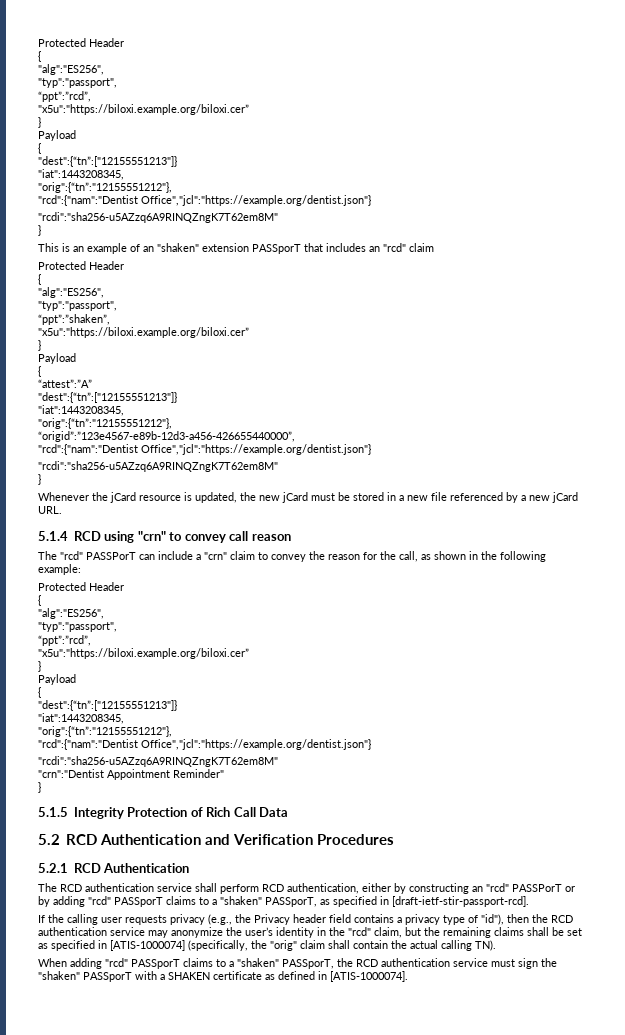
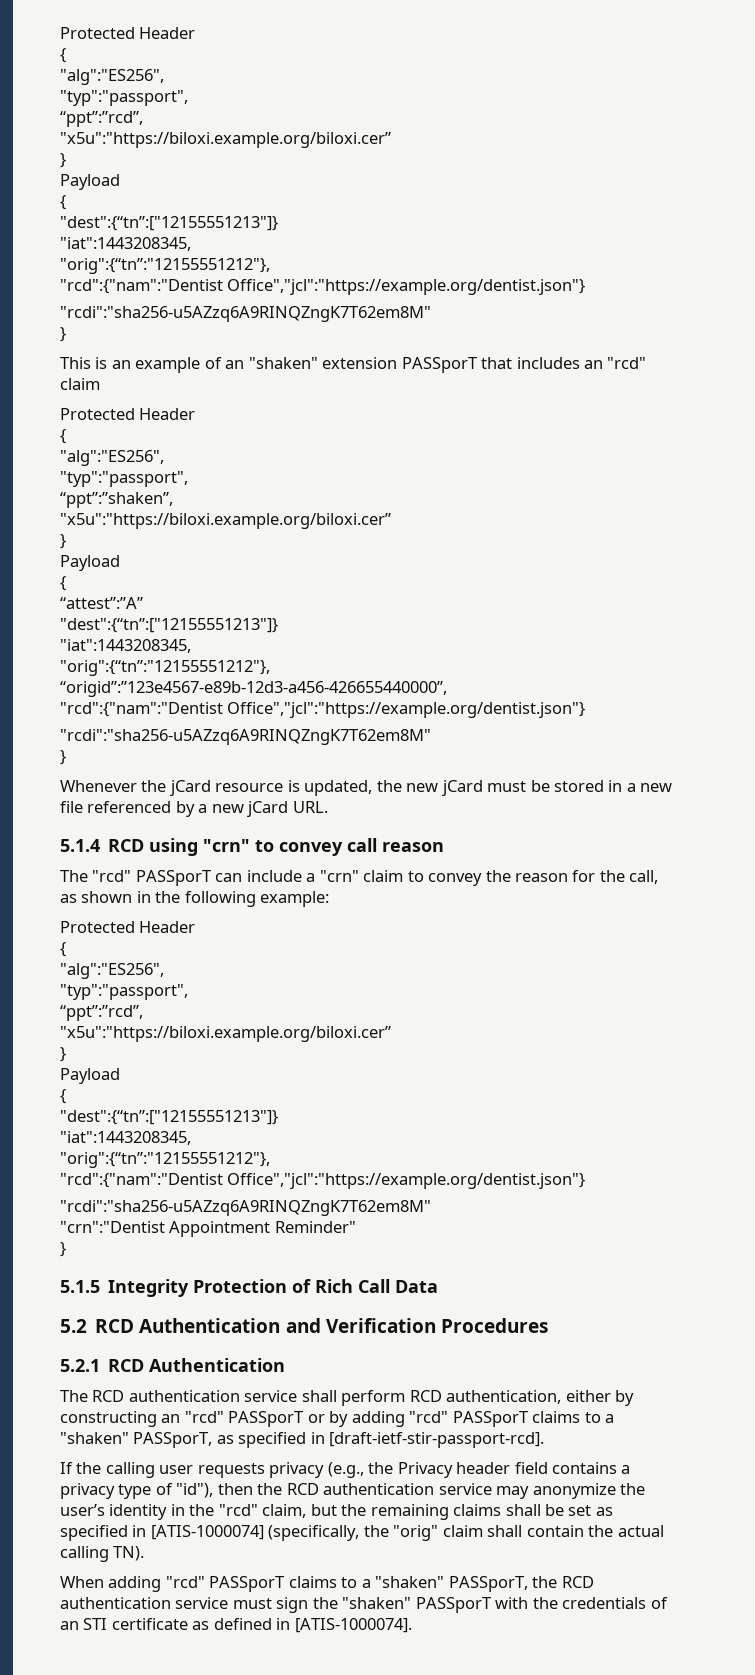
[86,552,136,560] PASSPorT -> [135,870,211,886] PASSporT
[512,884,562,892] PASSPorT -> [228,1411,304,1427] PASSporT
[160,972,210,980] a SHAKEN -> [532,1597,668,1609] [60,1618,108,1630] the credentials of an STI

